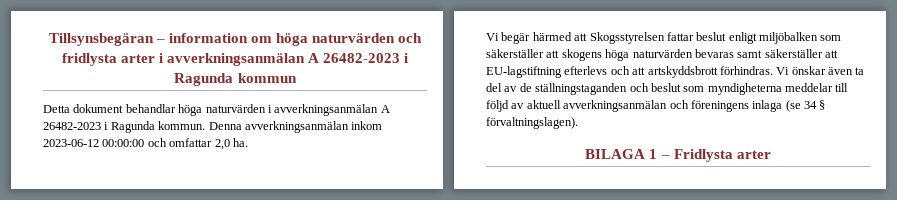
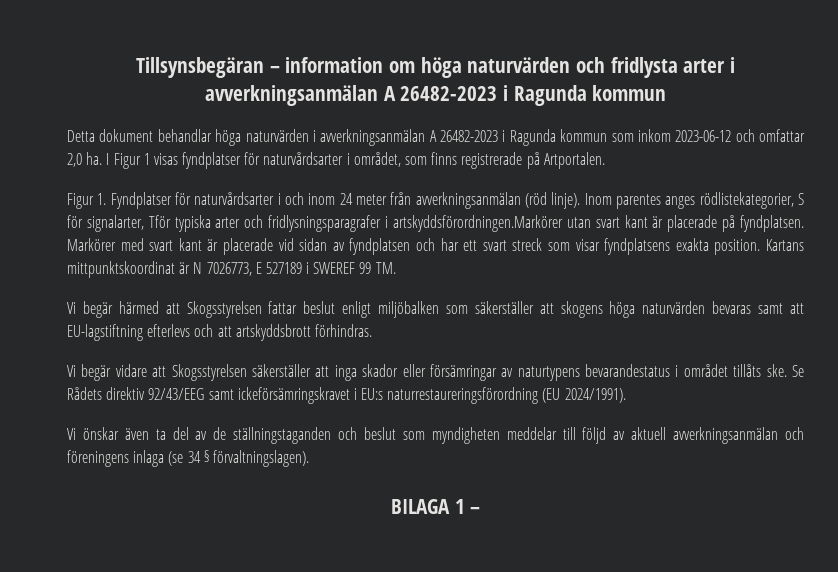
[158,121,349,133] kommun. Denna avverkningsanmälan -> [560,129,634,142] kommun som
[102,139,145,147] 00:00:00 -> (732, 136) none
(248, 142) none -> [106,152,605,169] [67,192,805,209] [67,215,805,232] [67,238,805,255] [67,261,396,278] I Figur 1 visas fyndplatser för naturvårdsarter i området, som finns registrerade på Artportalen. // Figur 1. Fyndplatser för naturvårdsarter i och inom 24 meter från avverkningsanmälan (röd linje). Inom parentes anges rödlistekategorier, S för signalarter, Tför typiska arter och fridlysningsparagrafer i artskyddsförordningen.Markörer utan svart kant är placerade på fyndplatsen. Markörer med svart kant är placerade vid sidan av fyndplatsen och har ett svart streck som visar fyndplatsens exakta position. Kartans mittpunktskoordinat är N 7026773, E 527189 i SWEREF 99 TM.
[764,49,823,58] säkerställer -> (784, 308) none
(773, 70) none -> [67,364,805,381] [67,387,626,404] // Vi begär vidare att Skogsstyrelsen säkerställer att inga skador eller försämringar av naturtypens bevarandestatus i området tillåts ske. Se Rådets direktiv 92/43/EEG samt ickeförsämringskravet i EU:s naturrestaureringsförordning (EU 2024/1991). //
[707,83,782,95] myndigheterna -> [431,427,500,444] myndigheten
[673,149,771,162] Fridlysta arter -> (481, 510) none

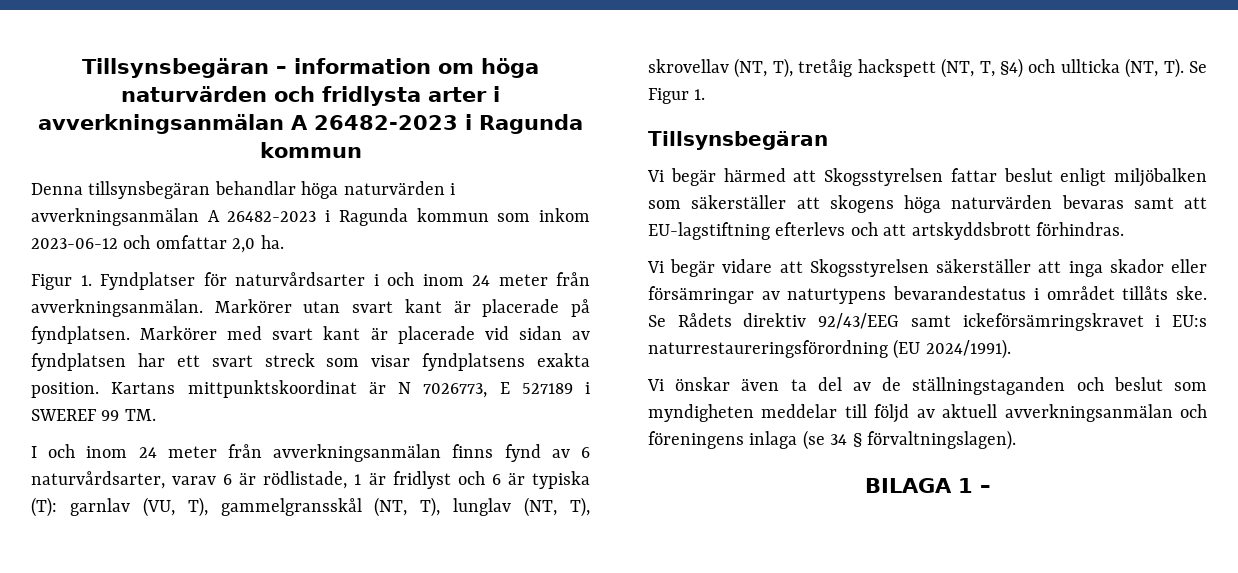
[67,129,154,142] Detta dokument -> [31,181,211,199] Denna tillsynsbegäran
[106,152,605,169] I Figur 1 visas fyndplatser för naturvårdsarter i området, som finns registrerade på Artportalen. -> (284, 242) none
[415,192,805,209] [67,215,563,232] avverkningsanmälan (röd linje). Inom parentes anges rödlistekategorier, S för signalarter, Tför typiska arter och fridlysningsparagrafer i artskyddsförordningen.Markörer -> [31,299,292,317] avverkningsanmälan. Markörer
[416,238,435,251] och -> (126, 362) none
(396, 268) none -> [31,444,590,462] [31,471,591,489] [31,497,591,517] [648,58,1207,78] [648,88,706,104] [648,131,828,150] // I och inom 24 meter från avverkningsanmälan finns fynd av 6 naturvårdsarter, varav 6 är rödlistade, 1 är fridlyst och 6 är typiska (T): garnlav (VU, T), gammelgransskål (NT, T), lunglav (NT, T), skrovellav (NT, T), tretåig hackspett (NT, T, §4) och ullticka (NT, T). Se Figur 1. // Tillsynsbegäran

